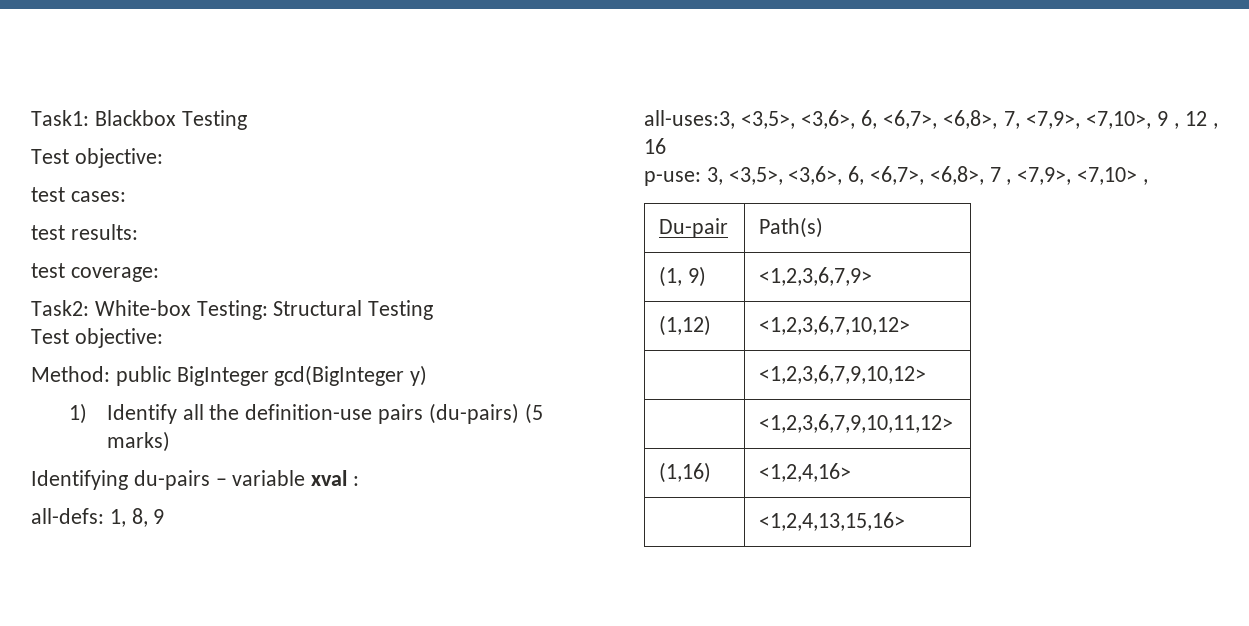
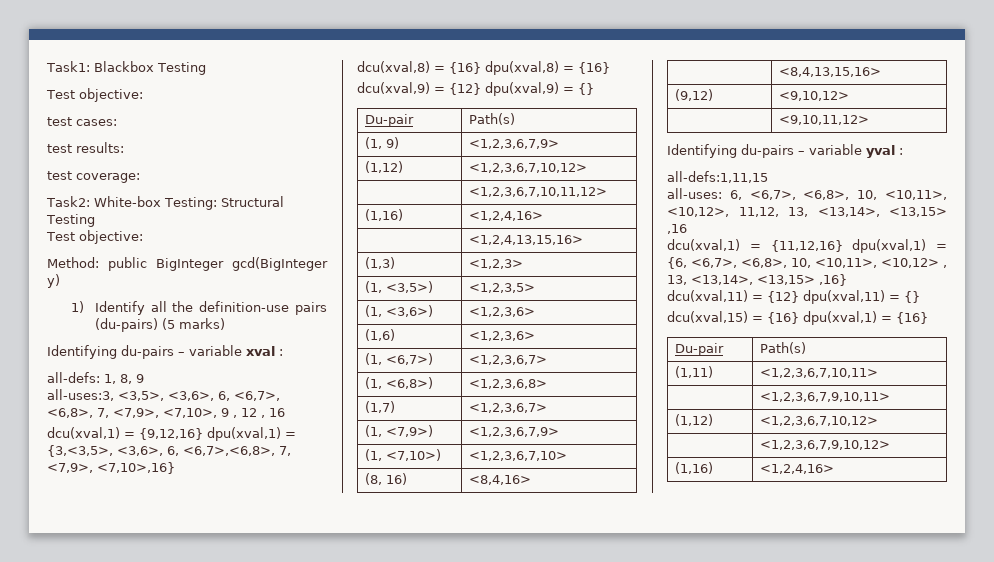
[644,166,1148,186] p-use: 3, <3,5>, <3,6>, 6, <6,7>, <6,8>, 7 , <7,9>, <7,10> , -> [47,427,296,441] [47,445,291,457] [47,462,175,474] [357,61,610,75] [357,82,594,96] dcu(xval,1) = {9,12,16} dpu(xval,1) = {3,<3,5>, <3,6>, 6, <6,7>,<6,8>, 7, <7,9>, <7,10>,16} // dcu(xval,8) = {16} dpu(xval,8) = {16} // dcu(xval,9) = {12} dpu(xval,9) = {}
[759,365,927,384] [759,414,954,433] <1,2,3,6,7,9,10,12> // | <1,2,3,6,7,9,10,11,12> -> [469,187,608,197] <1,2,3,6,7,10,11,12>
(906, 521) none -> [365,257,396,269] [469,259,524,269] [365,281,434,293] [469,283,536,293] [365,305,434,317] [469,307,536,317] [365,329,396,341] [469,331,536,341] [365,353,434,365] [469,355,548,365] [365,377,434,389] [469,379,548,389] [365,401,396,413] [469,403,548,413] [365,425,434,437] [469,427,560,437] [365,449,442,461] [469,451,568,461] [365,473,408,485] [469,475,532,485] [779,67,882,77] [675,89,714,101] [779,91,850,101] [779,115,870,125] [667,144,903,158] [667,171,768,183] [667,188,947,200] [667,207,947,217] [667,224,687,234] [667,239,947,253] [667,257,947,269] [667,274,847,286] [667,290,920,304] [667,311,928,325] [675,343,725,356] [760,342,807,354] [675,366,714,378] [760,368,879,378] [760,392,891,402] [675,414,714,426] [760,416,879,426] [760,440,891,450] [675,462,714,474] [760,464,835,474] // (1,3) | <1,2,3> // (1, <3,5>) | <1,2,3,5> // (1, <3,6>) | <1,2,3,6> // (1,6) | <1,2,3,6> // (1, <6,7>) | <1,2,3,6,7> // (1, <6,8>) | <1,2,3,6,8> // (1,7) | <1,2,3,6,7> // (1, <7,9>) | <1,2,3,6,7,9> // (1, <7,10>) | <1,2,3,6,7,10> // (8, 16) | <8,4,16> // | <8,4,13,15,16> // (9,12) | <9,10,12> // | <9,10,11,12> // Identifying du-pairs – variable yval : // all-defs:1,11,15 // all-uses: 6, <6,7>, <6,8>, 10, <10,11>, <10,12>, 11,12, 13, <13,14>, <13,15> ,16 // dcu(xval,1) = {11,12,16} dpu(xval,1) = {6, <6,7>, <6,8>, 10, <10,11>, <10,12> , 13, <13,14>, <13,15> ,16} // dcu(xval,11) = {12} dpu(xval,11) = {} // dcu(xval,15) = {16} dpu(xval,1) = {16} // Du-pair | Path(s) // (1,11) | <1,2,3,6,7,10,11> // | <1,2,3,6,7,9,10,11> // (1,12) | <1,2,3,6,7,10,12> // | <1,2,3,6,7,9,10,12> // (1,16) | <1,2,4,16>

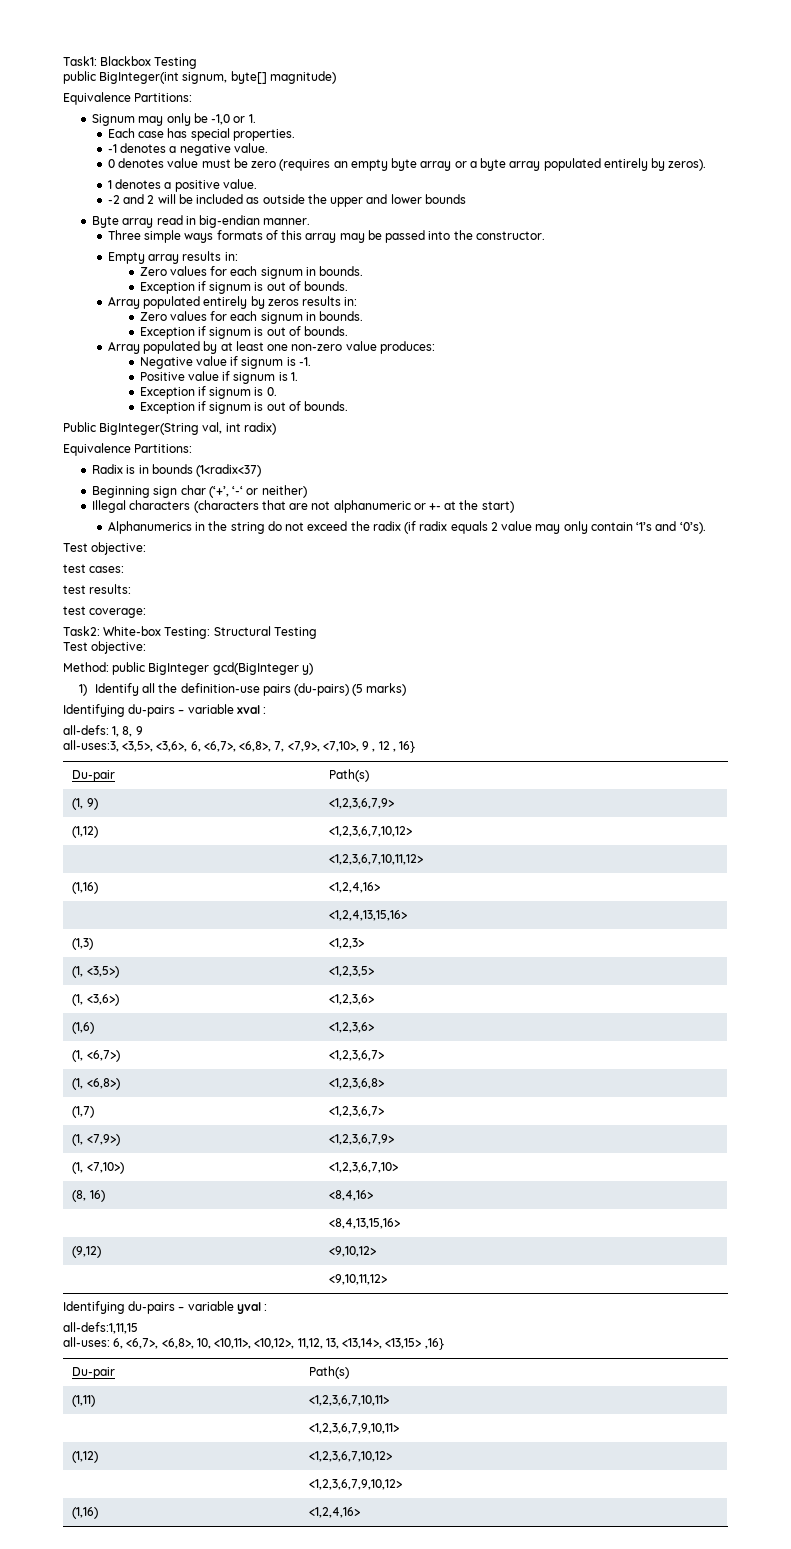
(206, 68) none -> [63,71,336,84] [63,92,193,105] [92,113,256,126] [107,128,295,141] [107,143,268,156] [107,158,707,171] [107,179,257,192] [107,194,466,207] [92,215,311,228] [107,230,545,243] [107,251,238,264] [139,266,364,279] [139,281,349,294] [107,296,358,309] [139,311,364,324] [139,326,349,339] [107,341,435,354] [139,356,311,369] [139,371,298,384] [139,386,277,399] [139,401,349,414] [63,422,276,435] [63,443,193,456] [92,464,262,477] [92,485,307,498] [92,500,514,513] [107,521,706,534] // public BigInteger(int signum, byte[] magnitude) // Equivalence Partitions: // Signum may only be -1,0 or 1. // Each case has special properties. // -1 denotes a negative value. // 0 denotes value must be zero (requires an empty byte array or a byte array populated entirely by zeros). // 1 denotes a positive value. // -2 and 2 will be included as outside the upper and lower bounds // Byte array read in big-endian manner. // Three simple ways formats of this array may be passed into the constructor. // Empty array results in: // Zero values for each signum in bounds. // Exception if signum is out of bounds. // Array populated entirely by zeros results in: // Zero values for each signum in bounds. // Exception if signum is out of bounds. // Array populated by at least one non-zero value produces: // Negative value if signum is -1. // Positive value if signum is 1. // Exception if signum is 0. // Exception if signum is out of bounds. // Public BigInteger(String val, int radix) // Equivalence Partitions: // Radix is in bounds (1<radix<37) // Beginning sign char (‘+’, ‘-‘ or neither) // Illegal characters (characters that are not alphanumeric or +- at the start) // Alphanumerics in the string do not exceed the radix (if radix equals 2 value may only contain ‘1’s and ‘0’s).
[269,408,285,417] [47,427,296,441] [47,445,291,457] [47,462,175,474] [357,61,610,75] [357,82,594,96] 16 // dcu(xval,1) = {9,12,16} dpu(xval,1) = {3,<3,5>, <3,6>, 6, <6,7>,<6,8>, 7, <7,9>, <7,10>,16} // dcu(xval,8) = {16} dpu(xval,8) = {16} // dcu(xval,9) = {12} dpu(xval,9) = {} -> [399,741,416,753] 16}
[667,224,687,234] [667,239,947,253] [667,257,947,269] [667,274,847,286] [667,290,920,304] [667,311,928,325] ,16 // dcu(xval,1) = {11,12,16} dpu(xval,1) = {6, <6,7>, <6,8>, 10, <10,11>, <10,12> , 13, <13,14>, <13,15> ,16} // dcu(xval,11) = {12} dpu(xval,11) = {} // dcu(xval,15) = {16} dpu(xval,1) = {16} -> [424,1338,444,1350] ,16}

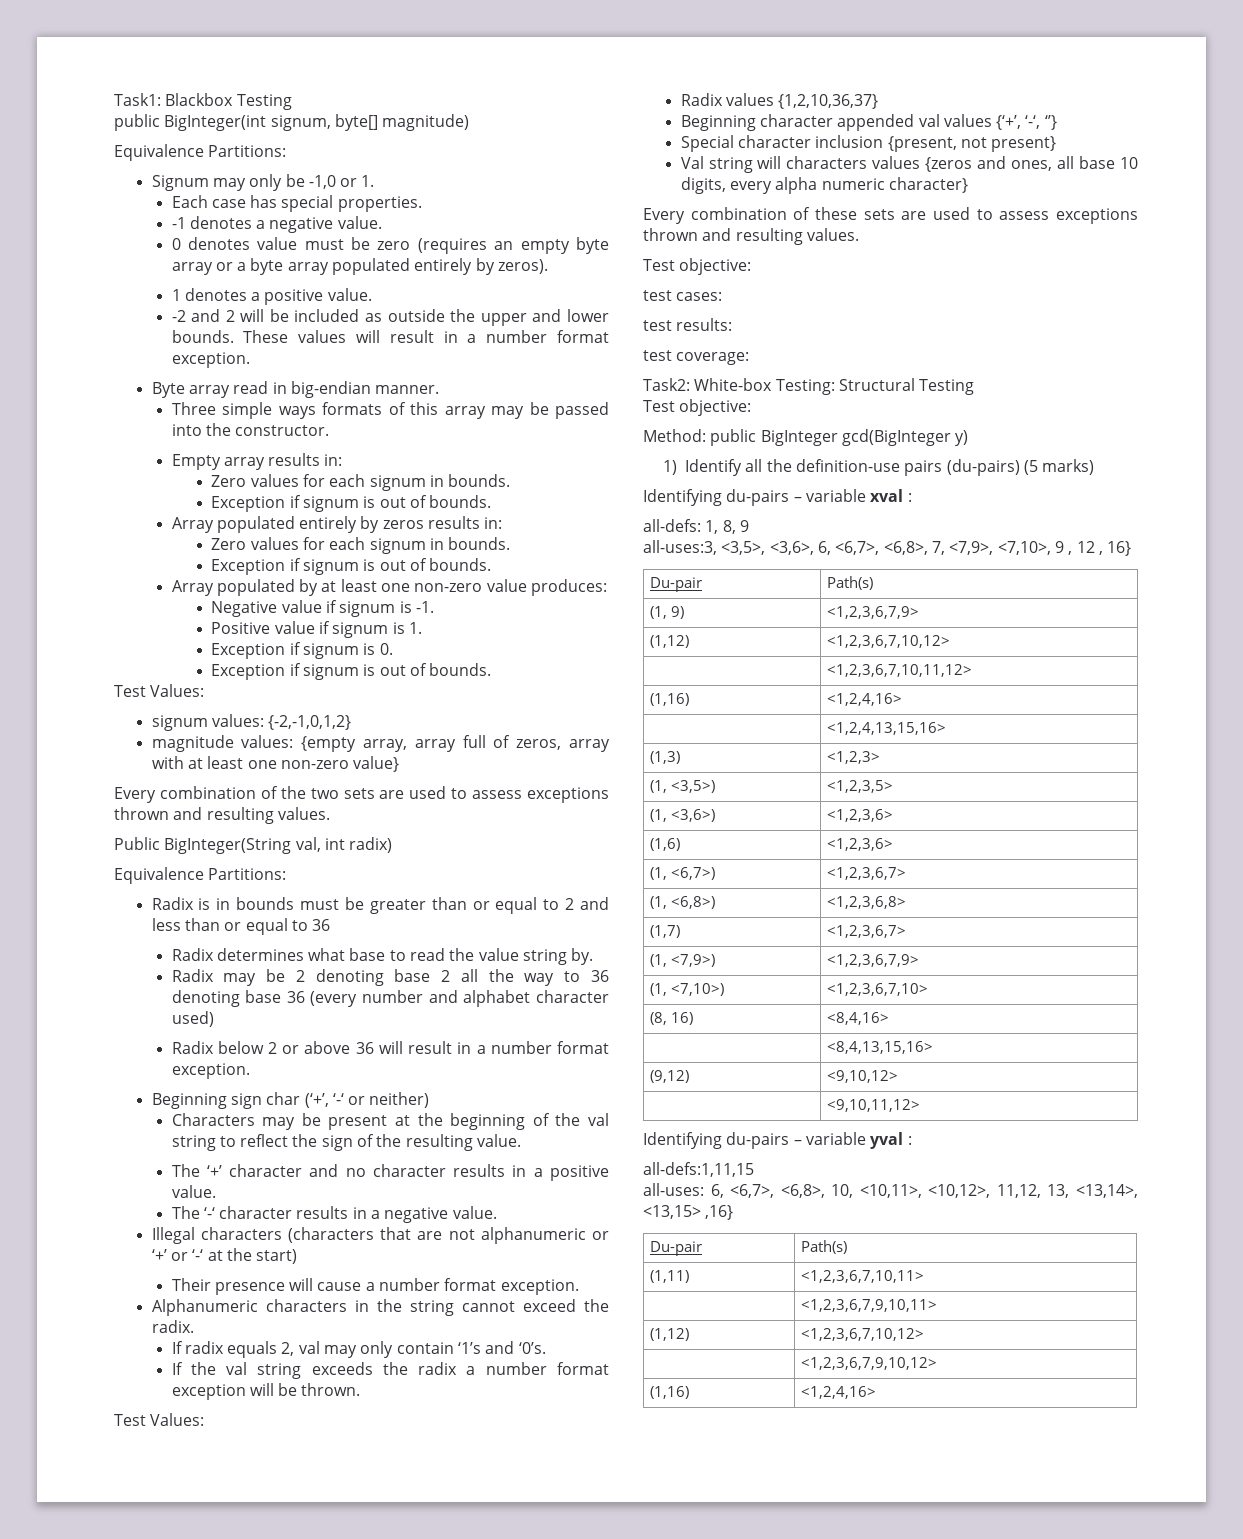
[424,194,466,204] bounds -> [171,330,610,343] [171,352,250,368] bounds. These values will result in a number format exception.
(349, 406) none -> [114,684,205,697] [151,714,352,731] [151,735,610,752] [151,756,400,772] [114,786,609,803] [114,807,330,824] // Test Values: // signum values: {-2,-1,0,1,2} // magnitude values: {empty array, array full of zeros, array with at least one non-zero value} // Every combination of the two sets are used to assess exceptions thrown and resulting values.
[196,464,262,477] (1<radix<37) -> [300,897,609,914] [151,918,331,935] [171,948,594,965] [171,969,609,986] [171,990,609,1007] [171,1011,214,1027] [171,1041,609,1054] [171,1063,250,1079] must be greater than or equal to 2 and less than or equal to 36 // Radix determines what base to read the value string by. // Radix may be 2 denoting base 2 all the way to 36 denoting base 36 (every number and alphabet character used) // Radix below 2 or above 36 will result in a number format exception.
(307, 491) none -> [171,1113,610,1130] [171,1134,522,1151] [171,1164,609,1181] [171,1185,216,1198] [171,1206,497,1223] // Characters may be present at the beginning of the val string to reflect the sign of the resulting value. // The ‘+’ character and no character results in a positive value. // The ‘-‘ character results in a negative value.
[429,503,442,510] +- -> [151,1249,204,1261] ‘+’ or ‘-‘
[107,521,533,534] Alphanumerics in the string do not exceed the radix (if radix equals 2 value -> [171,1278,579,1295] [151,1299,609,1316] [151,1320,194,1333] [171,1341,320,1358] Their presence will cause a number format exception. // Alphanumeric characters in the string cannot exceed the radix. // If radix equals 2, val
[679,522,706,534] ‘0’s). -> [518,1342,546,1354] [171,1362,609,1379] [171,1383,361,1400] [114,1413,205,1426] [680,93,879,109] [680,114,1057,131] [680,135,1057,152] [680,156,1138,173] [680,177,968,194] [643,207,1138,224] [643,228,859,245] ‘0’s. // If the val string exceeds the radix a number format exception will be thrown. // Test Values: // Radix values {1,2,10,36,37} // Beginning character appended val values {‘+’, ‘-‘, ‘’} // Special character inclusion {present, not present} // Val string will characters values {zeros and ones, all base 10 digits, every alpha numeric character} // Every combination of these sets are used to assess exceptions thrown and resulting values.

